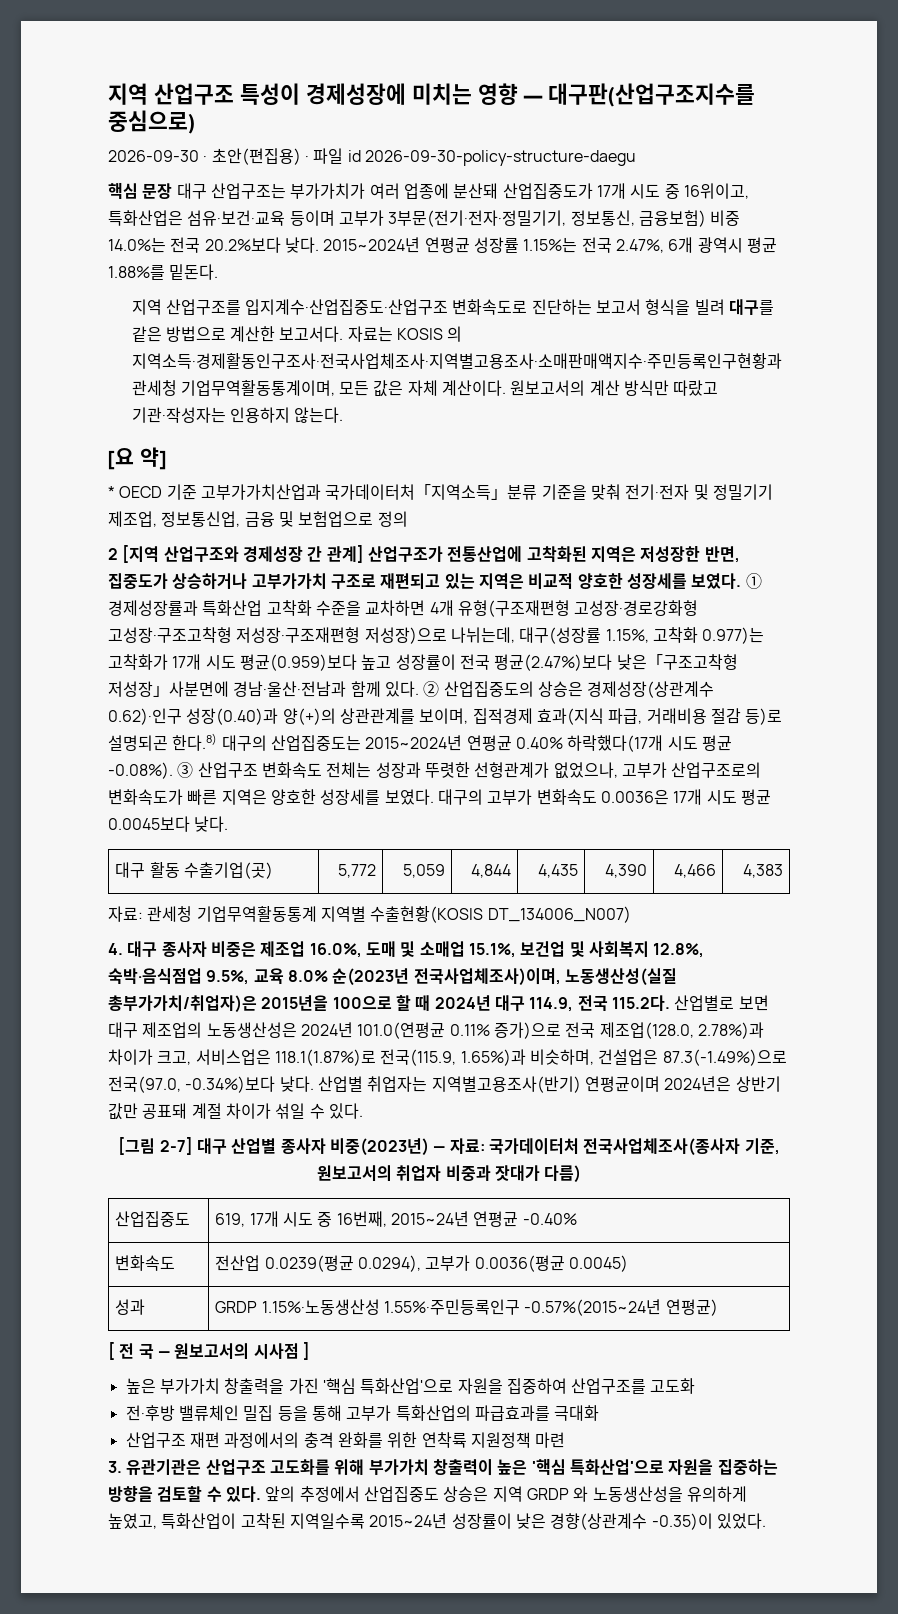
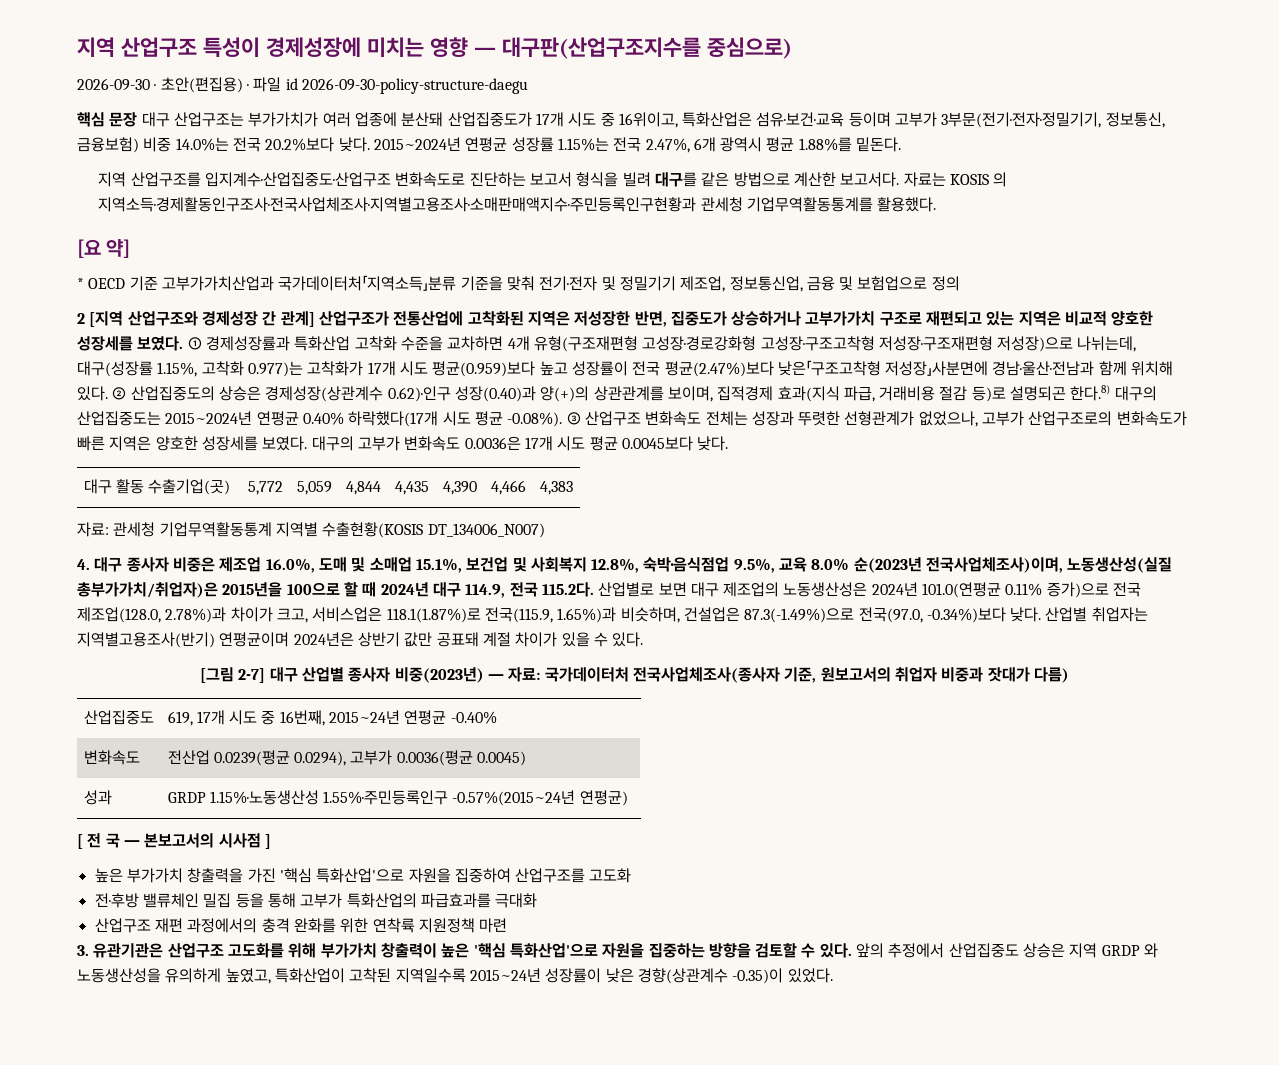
[180,380,719,397] [131,407,344,423] 기업무역활동통계이며, 모든 값은 자체 계산이다. 원보고서의 계산 방식만 따랐고 기관·작성자는 인용하지 않는다. -> [747,197,937,212] 기업무역활동통계를 활용했다.
(381, 689) none -> [1131,361,1174,376] 위치해
[275,1103,306,1119] 섞일 -> [561,632,590,647] 있을
[174,1343,250,1359] 원보고서의 -> [144,833,215,848] 본보고서의

